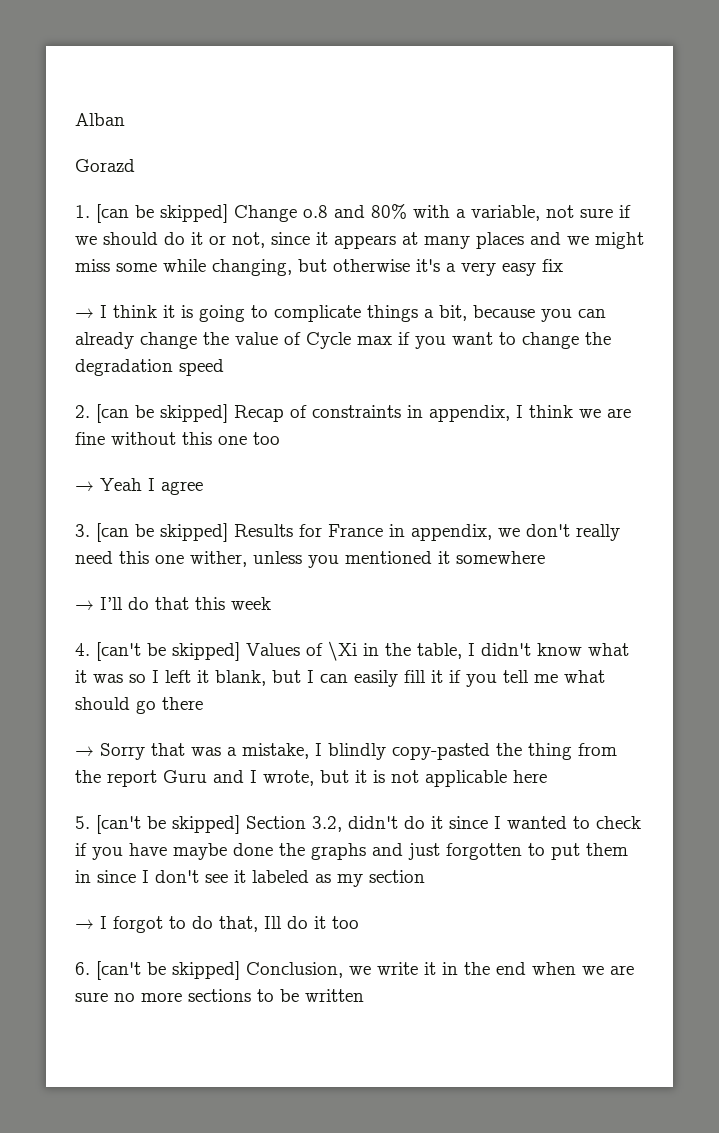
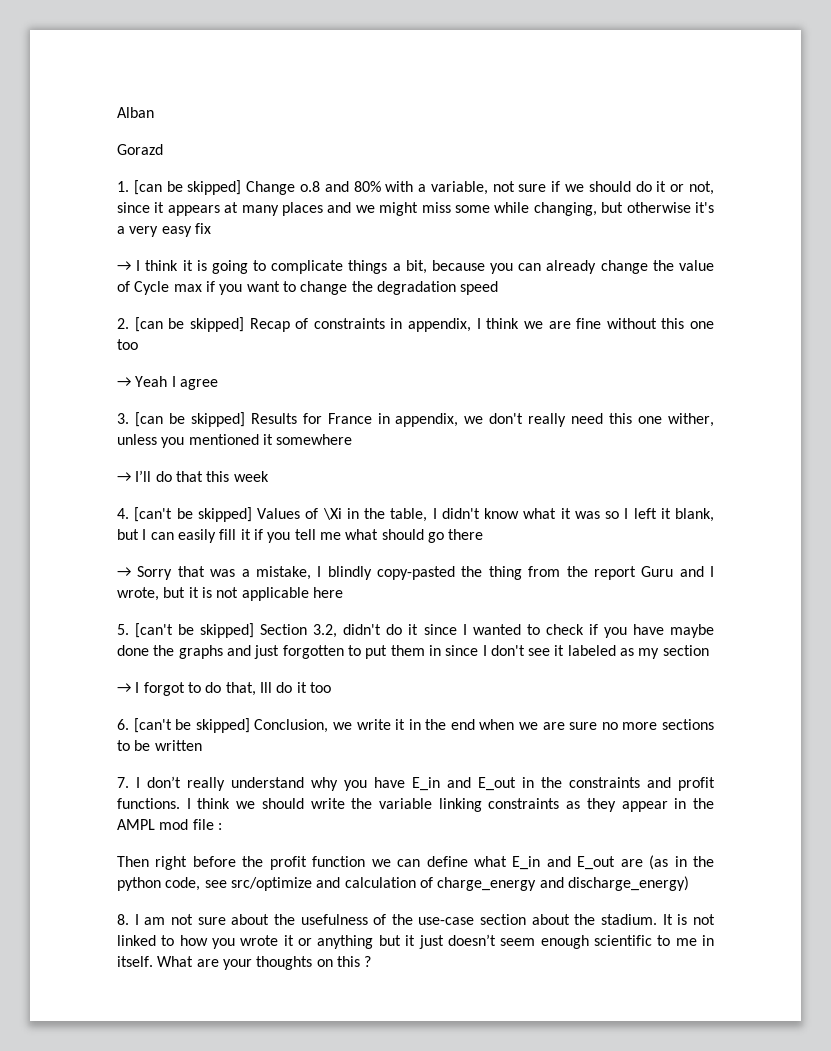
(364, 995) none -> [117,776,715,791] [117,798,714,812] [117,819,222,830] [117,855,714,870] [117,876,689,891] [117,914,715,925] [117,934,715,949] [117,956,372,970] // 7. I don’t really understand why you have E_in and E_out in the constraints and profit functions. I think we should write the variable linking constraints as they appear in the AMPL mod file : // Then right before the profit function we can define what E_in and E_out are (as in the python code, see src/optimize and calculation of charge_energy and discharge_energy) // 8. I am not sure about the usefulness of the use-case section about the stadium. It is not linked to how you wrote it or anything but it just doesn’t seem enough scientific to me in itself. What are your thoughts on this ?

